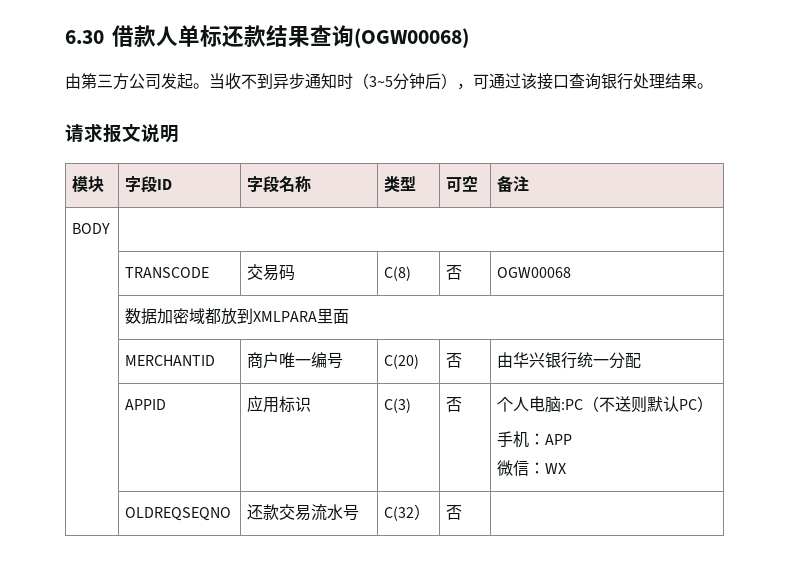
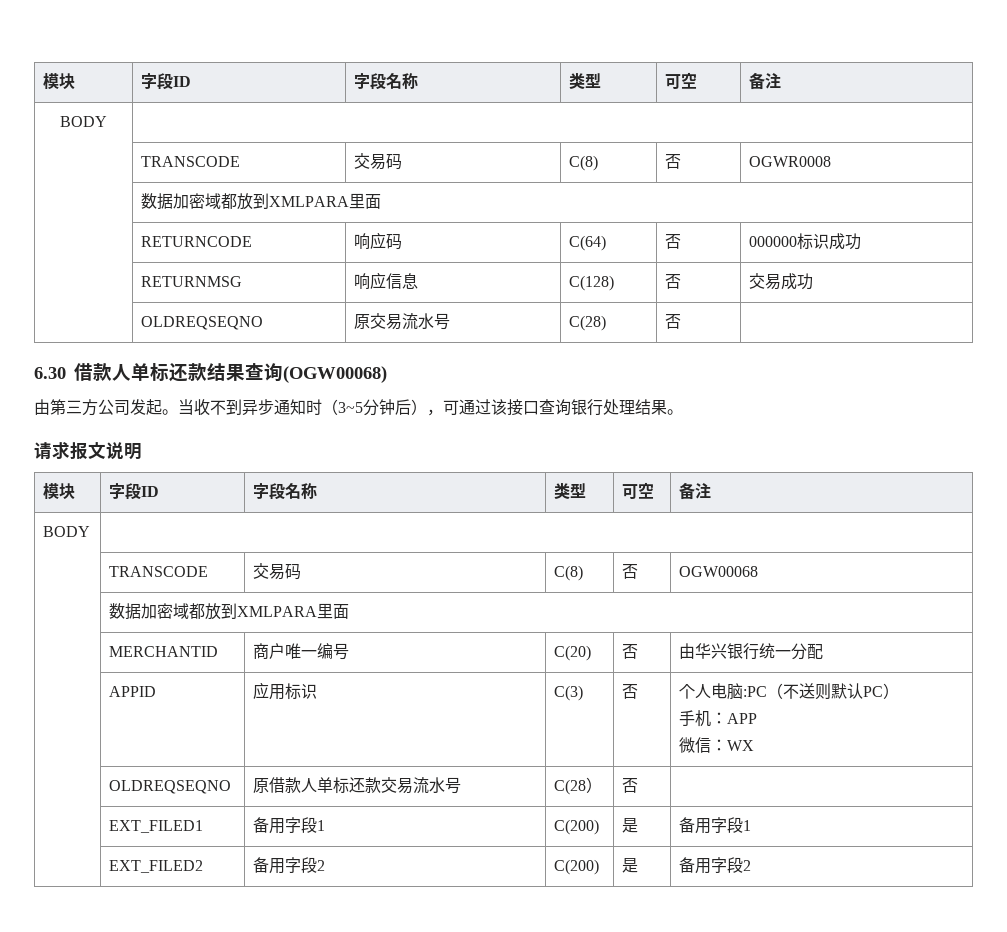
(65, 37) none -> [42,73,75,90] [140,73,191,90] [353,73,418,90] [568,73,601,89] [664,72,697,89] [748,72,781,90] [60,116,107,127] [140,156,240,167] [353,153,402,170] [568,155,598,171] [664,154,681,169] [748,156,831,167] [140,193,381,210] [140,236,252,247] [353,232,402,250] [568,235,606,251] [664,234,681,249] [748,233,861,250] [140,276,242,287] [353,272,418,290] [568,275,614,291] [664,274,681,289] [748,273,813,290] [140,316,263,330] [353,313,450,330] [568,315,606,331] [664,314,681,329] 模块 | 字段ID | 字段名称 | 类型 | 可空 | 备注 // BODY | // | TRANSCODE | 交易码 | C(8) | 否 | OGWR0008 // | 数据加密域都放到XMLPARA里面 // | RETURNCODE | 响应码 | C(64) | 否 | 000000标识成功 // | RETURNMSG | 响应信息 | C(128) | 否 | 交易成功 // | OLDREQSEQNO | 原交易流水号 | C(28) | 否 | //
(232, 514) none -> [252,777,349,794] 原借款人单标
[384,506,415,521] C(32 -> [553,779,586,795] C(28
(463, 512) none -> [108,820,203,833] [252,817,325,834] [553,819,599,835] [621,818,638,833] [678,817,751,834] [108,860,203,873] [252,857,325,874] [553,859,599,875] [621,858,638,873] [678,857,751,874] // | EXT_FILED1 | 备用字段1 | C(200) | 是 | 备用字段1 // | EXT_FILED2 | 备用字段2 | C(200) | 是 | 备用字段2

